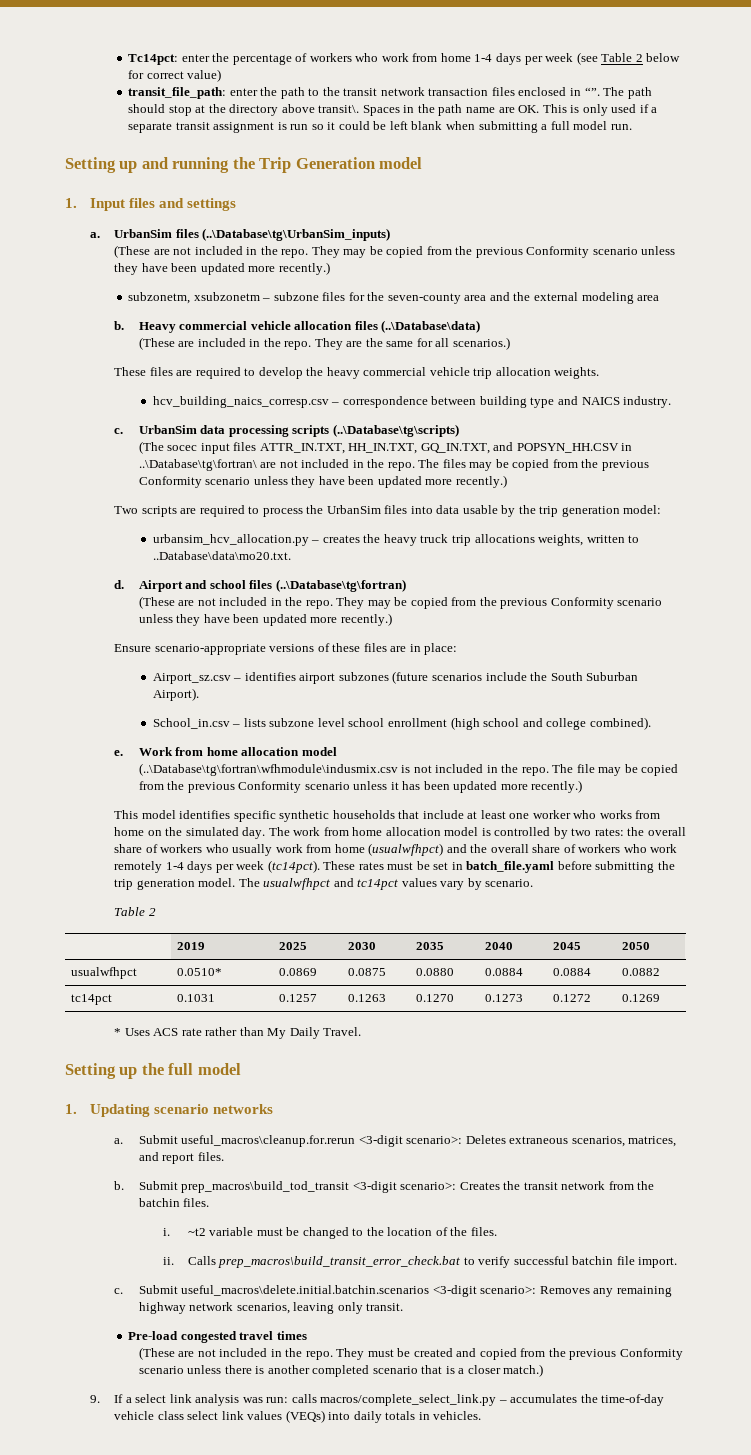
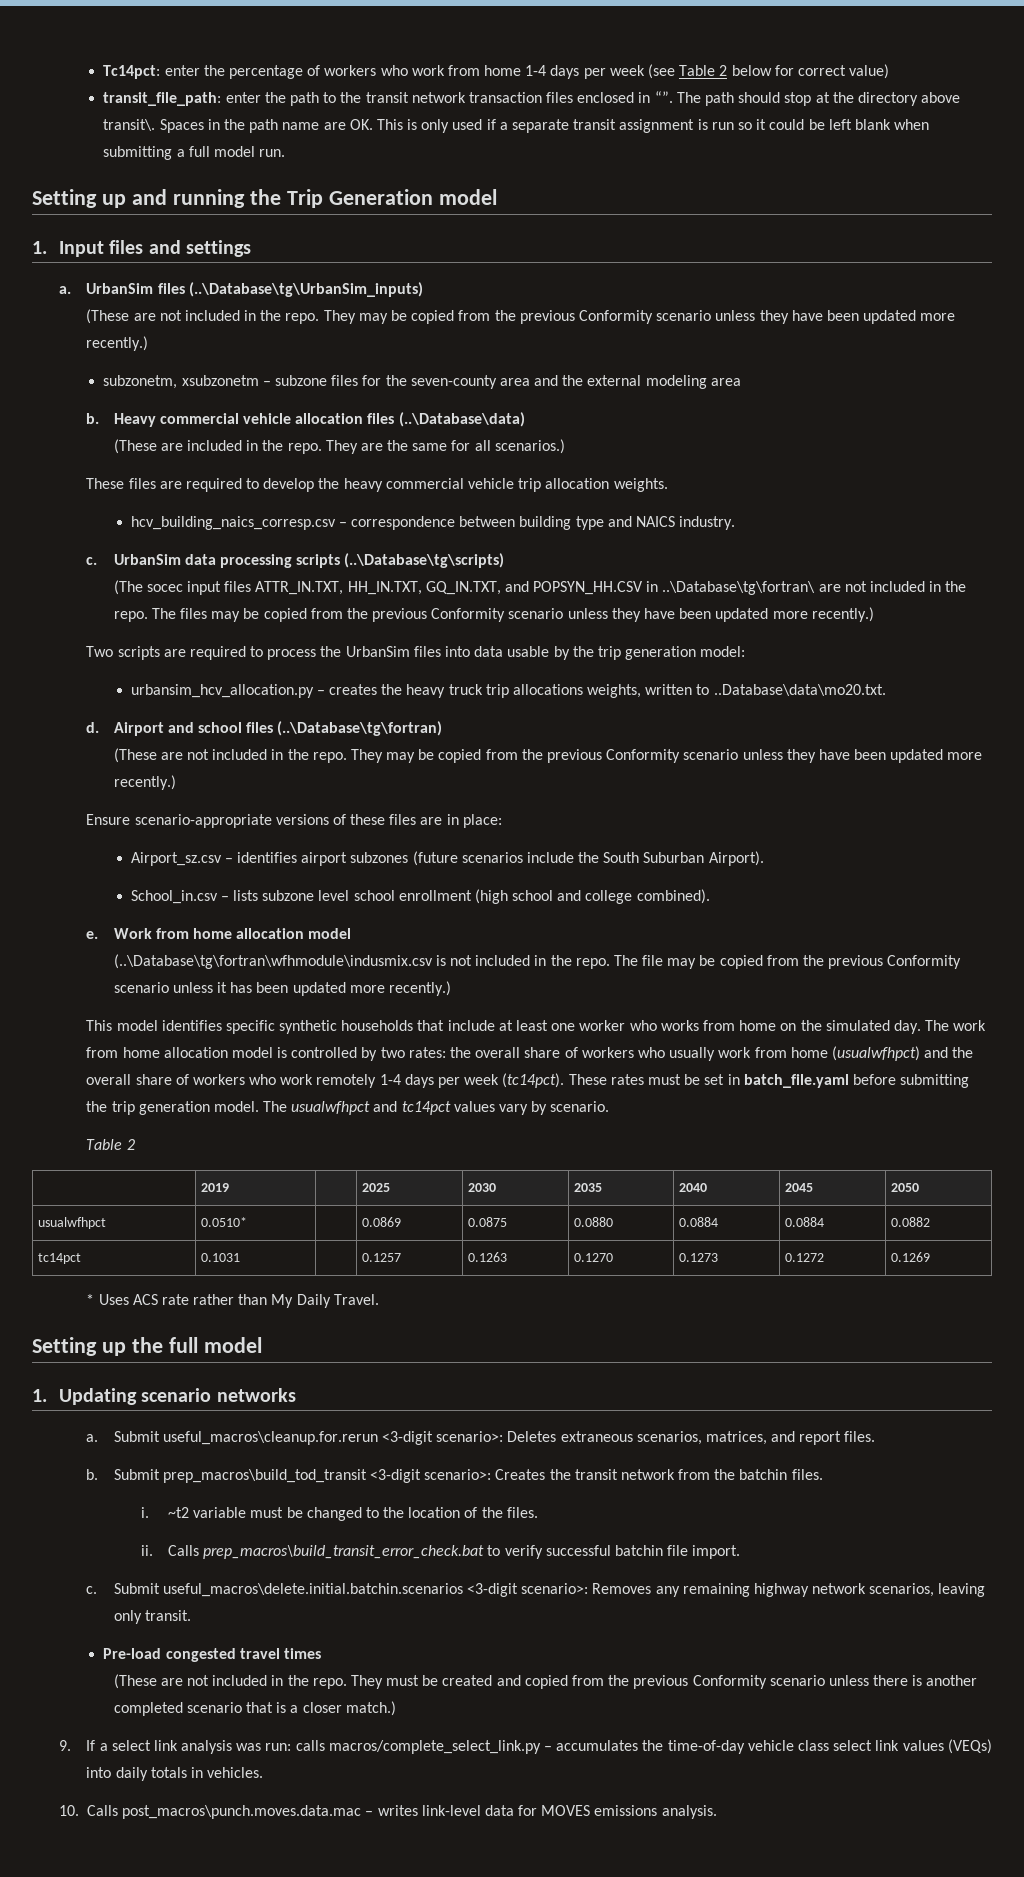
(482, 1415) none -> [59,1805,717,1819] // 10. Calls post_macros\punch.moves.data.mac – writes link-level data for MOVES emissions analysis.

